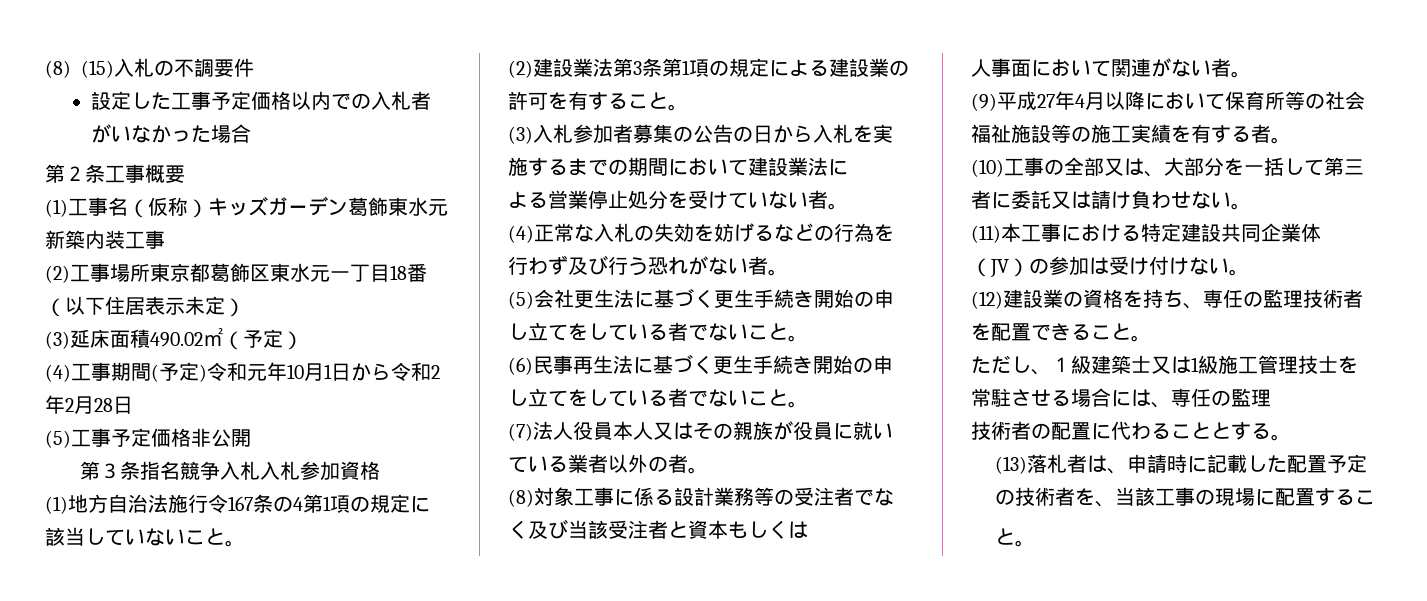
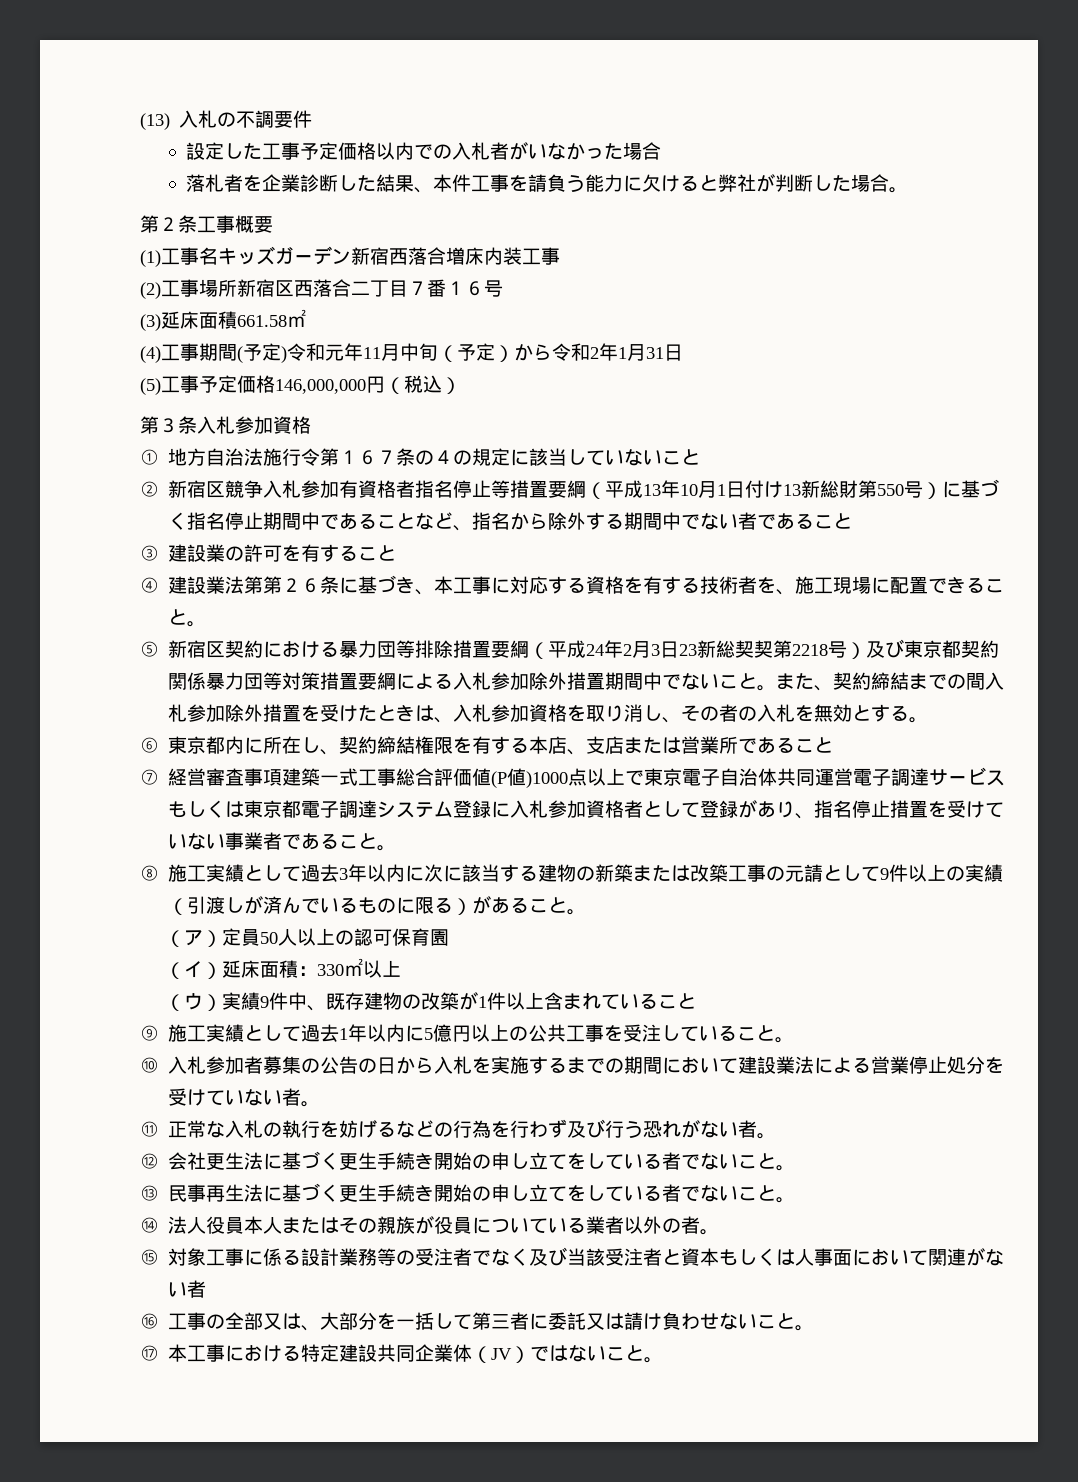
[45,60,114,78] (8) (15) -> [140,113,170,130] (13)
(251, 133) none -> [185,174,908,193] // 落札者を企業診断した結果、本件工事を請負う能力に欠けると弊社が判断した場合。
[128,197,208,218] （仮称） -> (218, 256) none
[348,197,448,216] [45,230,85,249] 葛飾東水元新築 -> [351,247,484,265] 新宿西落合増床
[150,263,427,282] [45,296,245,317] 東京都葛飾区東水元一丁目18番（以下住居表示未定） -> [237,279,503,297] 新宿区西落合二丁目７番１６号
[150,327,303,350] 490.02㎡（予定） -> [237,309,306,327] 661.58㎡
[287,363,351,381] 10月1日 -> [363,343,514,362] 11月中旬（予定）
[65,396,113,414] 2月28 -> [618,344,664,361] 1月31
[191,428,251,447] [79,461,260,480] 非公開 // 第３条指名競争入札 -> [275,375,461,394] [140,416,197,434] 146,000,000円（税込） // 第３条
[45,496,68,514] (1) -> [140,449,159,465] ①
[228,494,350,513] 167条の4第1項 -> [320,448,454,466] 第１６７条の４
[225,540,245,547] [508,58,829,78] 。 // (2)建設業法第3条第1項の規定による -> [140,479,1000,499] [168,512,853,531] [140,545,159,561] // ②新宿区競争入札参加有資格者指名停止等措置要綱（平成13年10月1日付け13新総財第550号）に基づく指名停止期間中であることなど、指名から除外する期間中でない者であること // ③
[668,104,688,111] [508,126,533,144] 。 // (3) -> [140,575,1005,595] [168,609,207,627] [140,639,1000,659] [168,672,1005,691] [168,704,929,723] [140,736,834,755] [140,767,1006,788] [168,800,1005,819] [168,832,397,851] [140,864,1004,882] [168,896,587,915] [165,928,450,947] [165,958,402,979] [165,992,697,1011] [140,1024,795,1043] [140,1057,159,1073] // ④建設業法第第２６条に基づき、本工事に対応する資格を有する技術者を、施工現場に配置できること。 // ⑤新宿区契約における暴力団等排除措置要綱（平成24年2月3日23新総契契第2218号）及び東京都契約関係暴力団等対策措置要綱による入札参加除外措置期間中でないこと。また、契約締結までの間入札参加除外措置を受けたときは、入札参加資格を取り消し、その者の入札を無効とする。 // ⑥東京都内に所在し、契約締結権限を有する本店、支店または営業所であること // ⑦経営審査事項建築一式工事総合評価値(P値)1000点以上で東京電子自治体共同運営電子調達サービスもしくは東京都電子調達システム登録に入札参加資格者として登録があり、指名停止措置を受けていない事業者であること。 // ⑧施工実績として過去3年以内に次に該当する建物の新築または改築工事の元請として9件以上の実績（引渡しが済んでいるものに限る）があること。 // （ア）定員50人以上の認可保育園 // （イ）延床面積：330㎡以上 // （ウ）実績9件中、既存建物の改築が1件以上含まれていること // ⑨施工実績として過去1年以内に5億円以上の公共工事を受注していること。 // ⑩
(848, 167) // -> (834, 1065) none
[508,225,534,243] (4) -> [140,1121,159,1137] ⑪
[654,223,694,242] 失効 -> [282,1120,321,1138] 執行
[508,291,534,309] (5) -> [140,1153,159,1169] ⑫
[508,357,533,375] (6) -> [140,1185,159,1201] ⑬
[508,423,533,441] (7) -> [140,1217,159,1233] ⑭
[653,422,673,440] 又 -> [282,1217,321,1234] また
[853,421,873,440] 就 -> [491,1219,511,1233] つ
[508,489,534,507] (8) -> [140,1249,159,1265] ⑮
(808, 530) // -> (796, 1257) none
[1231,71,1251,78] [971,91,1365,111] [971,124,1291,144] [971,159,1004,177] 。 // (9)平成27年4月以降において保育所等の社会福祉施設等の施工実績を有する者。 // (10) -> [140,1313,159,1329] // ⑯
[1231,203,1251,210] [971,225,1001,243] 。 // (11) -> [757,1313,815,1331] [140,1345,159,1361] こと。 // ⑰
[1029,256,1249,276] [971,289,1363,309] [971,323,1151,342] [971,355,1358,375] [971,388,1271,408] [971,421,1291,441] [994,454,1367,474] [994,487,1375,507] の参加は受け付けない。 // (12)建設業の資格を持ち、専任の監理技術者を配置できること。 // ただし、１級建築士又は1級施工管理技士を常駐させる場合には、専任の監理 // 技術者の配置に代わることとする。 // (13)落札者は、申請時に記載した配置予定の技術者を、当該工事の現場に配置するこ // -> [530,1345,626,1362] ではないこ

